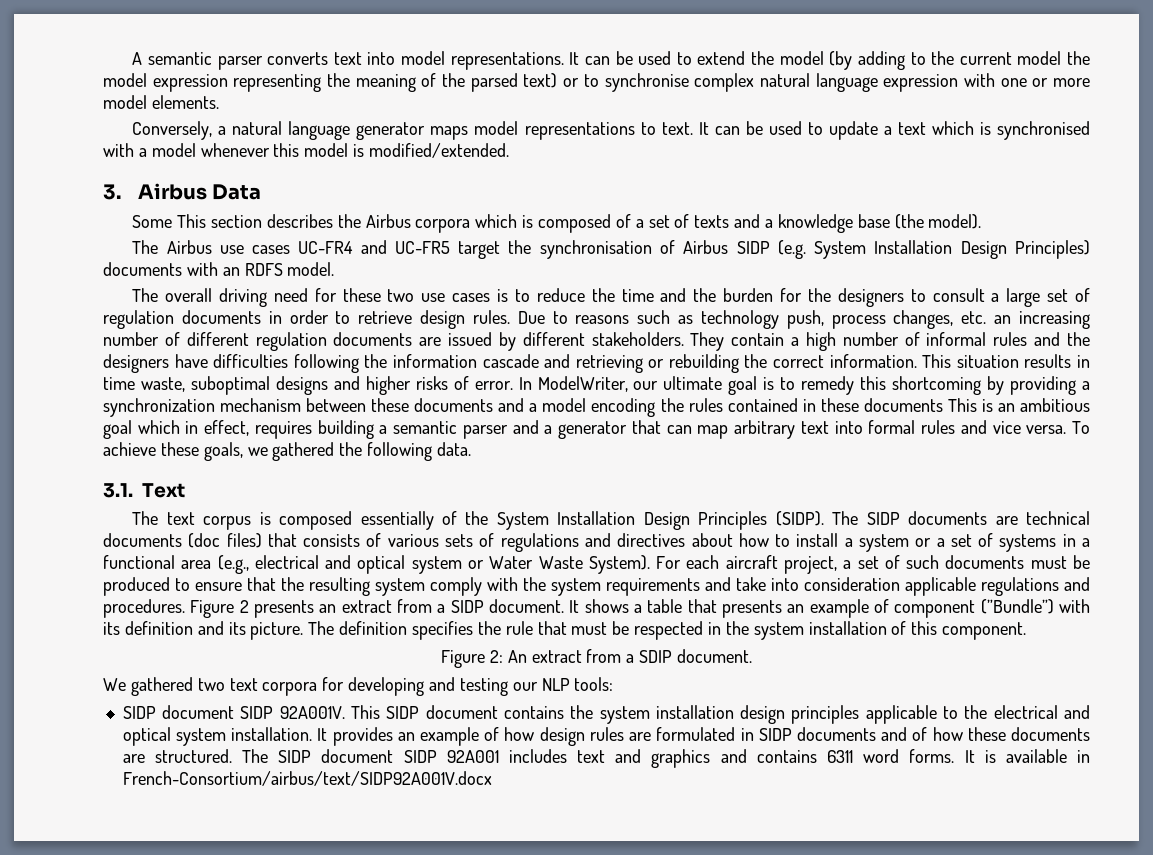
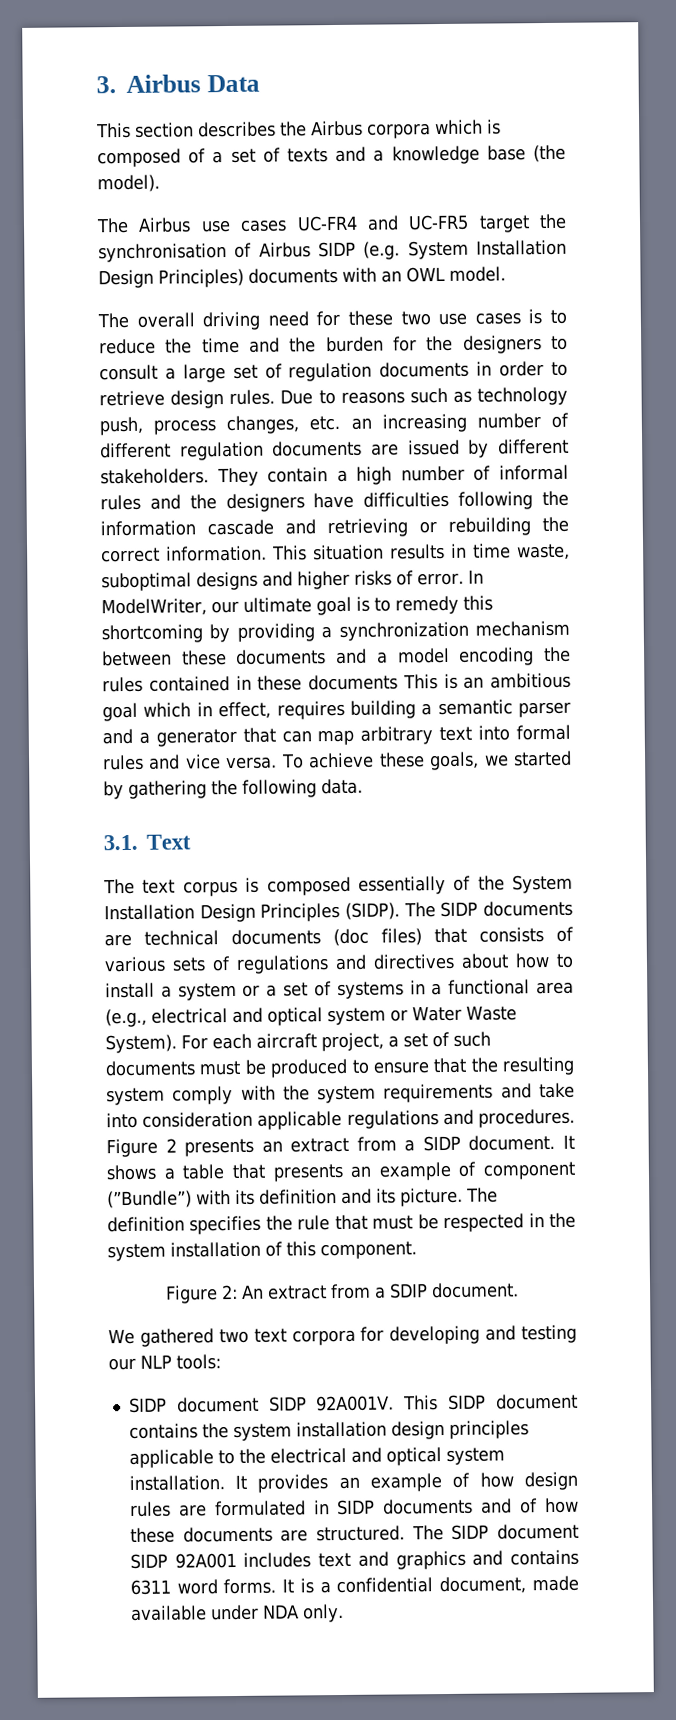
[132,51,1090,70] [103,73,1091,92] [103,95,219,109] [132,121,1091,140] [103,143,510,158] A semantic parser converts text into model representations. It can be used to extend the model (by adding to the current model the model expression representing the meaning of the parsed text) or to synchronise complex natural language expression with one or more model elements. // Conversely, a natural language generator maps model representations to text. It can be used to update a text which is synchronised with a model whenever this model is modified/extended. // -> (96, 85) none
[132,215,173,228] Some -> (260, 83) none
[244,263,283,276] RDFS -> [406,266,445,283] OWL
[272,442,335,461] gathered -> [513,750,572,767] [103,780,207,800] started by gathering
[1005,749,1091,763] [122,771,492,786] available in French-Consortium/airbus/text/SIDP92A001V.docx -> [319,1575,579,1595] [130,1603,344,1623] a confidential document, made available under NDA only.

